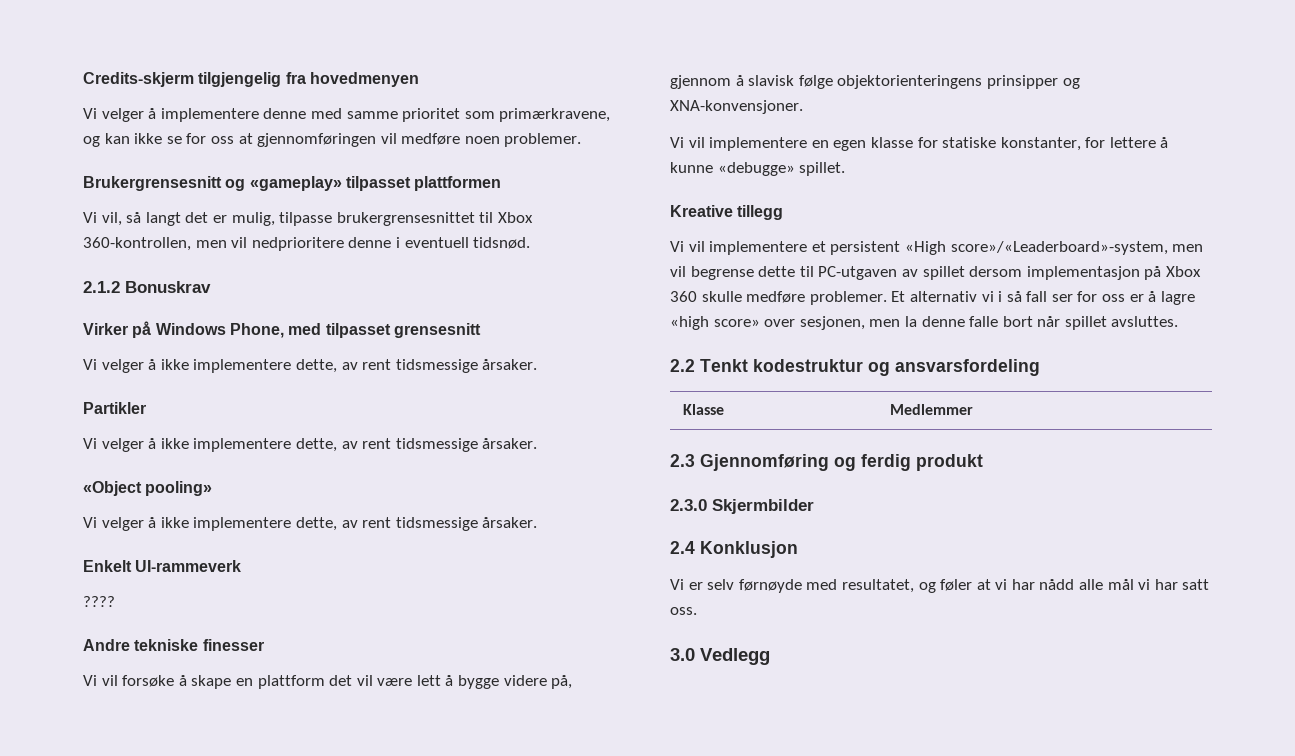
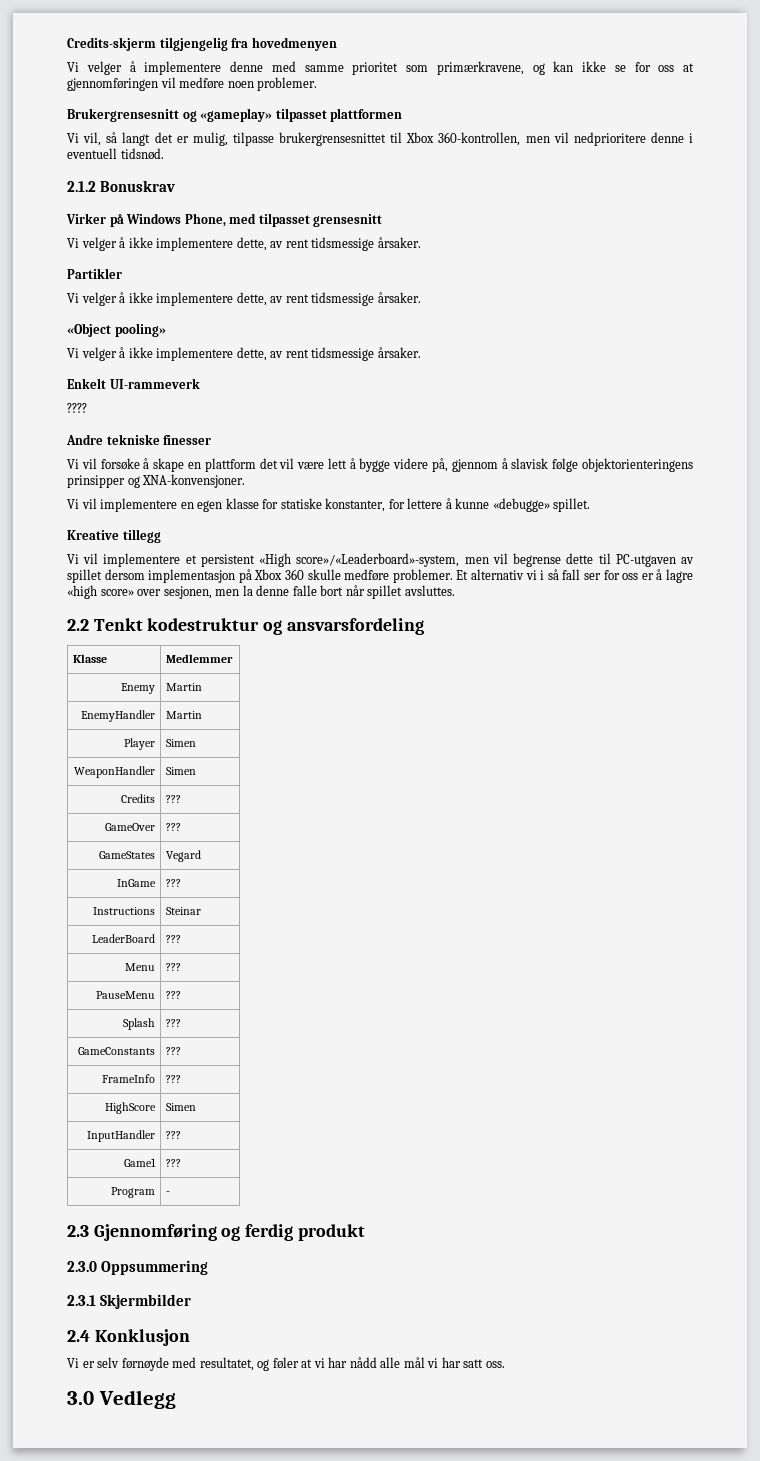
(974, 409) none -> [121,683,156,694] [165,683,202,691] [81,710,156,722] [165,711,202,719] [124,738,156,750] [165,739,196,747] [74,766,156,778] [165,767,196,775] [121,794,156,803] [165,795,181,803] [105,823,156,831] [165,823,181,831] [99,851,156,859] [165,850,201,862] [117,879,157,887] [165,879,181,887] [93,907,156,915] [165,907,201,915] [92,934,156,943] [165,935,181,943] [125,963,156,971] [165,963,181,971] [96,991,156,999] [165,991,181,999] [123,1018,156,1030] [165,1019,181,1027] [78,1047,156,1055] [165,1047,181,1055] [102,1074,156,1083] [165,1075,181,1083] [105,1102,157,1114] [165,1103,196,1111] [87,1130,156,1142] [165,1131,181,1139] [124,1158,157,1167] [165,1159,181,1167] [111,1187,156,1198] [165,1191,170,1195] // Enemy | Martin // EnemyHandler | Martin // Player | Simen // WeaponHandler | Simen // Credits | ??? // GameOver | ??? // GameStates | Vegard // InGame | ??? // Instructions | Steinar // LeaderBoard | ??? // Menu | ??? // PauseMenu | ??? // Splash | ??? // GameConstants | ??? // FrameInfo | ??? // HighScore | Simen // InputHandler | ??? // Game1 | ??? // Program | -
(707, 505) none -> [101,1260,209,1275] [67,1295,96,1306] Oppsummering // 2.3.1

